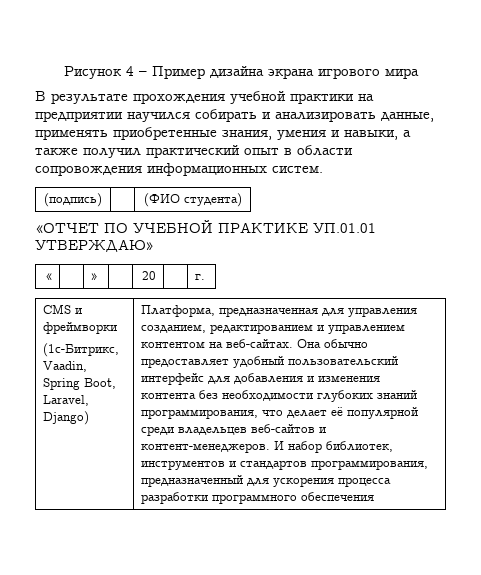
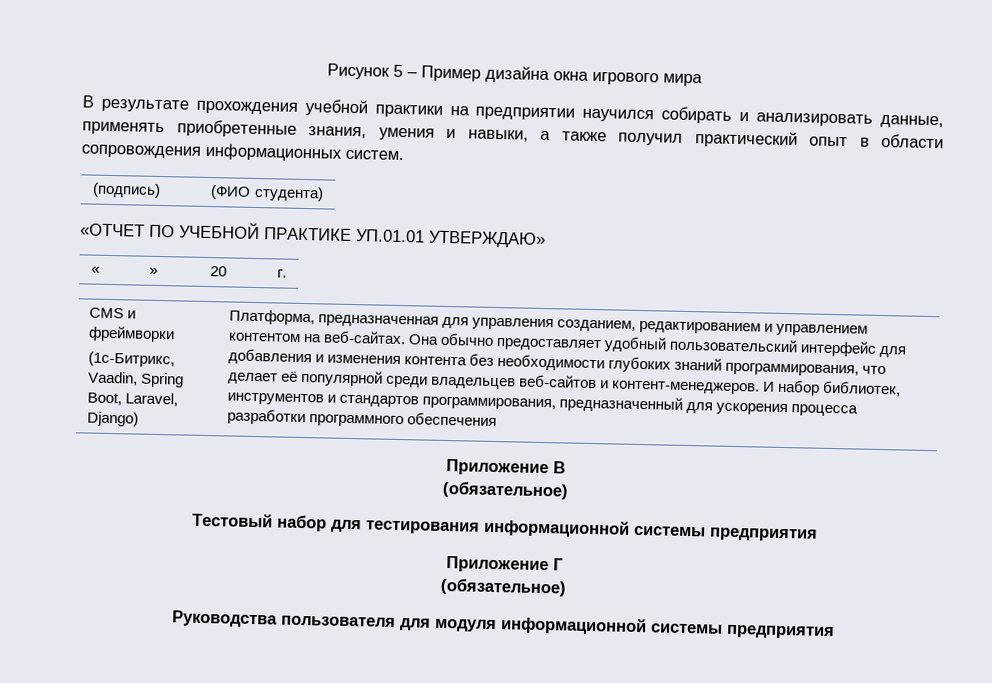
[125,66,134,76] 4 -> [392,64,403,78] 5
[267,68,314,79] экрана -> [552,71,589,81] окна
(375, 496) none -> [446,458,566,477] [442,480,569,500] [192,512,818,542] [445,555,564,574] [440,577,567,597] [171,610,835,640] // Приложение B // (обязательное) // Тестовый набор для тестирования информационной системы предприятия // Приложение Г // (обязательное) // Руководства пользователя для модуля информационной системы предприятия

